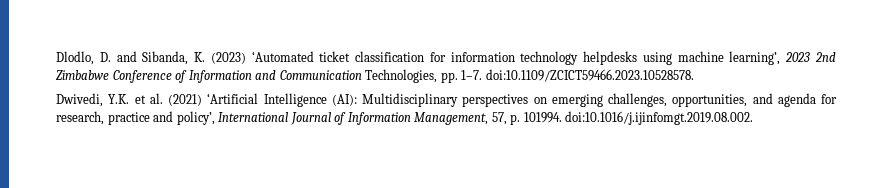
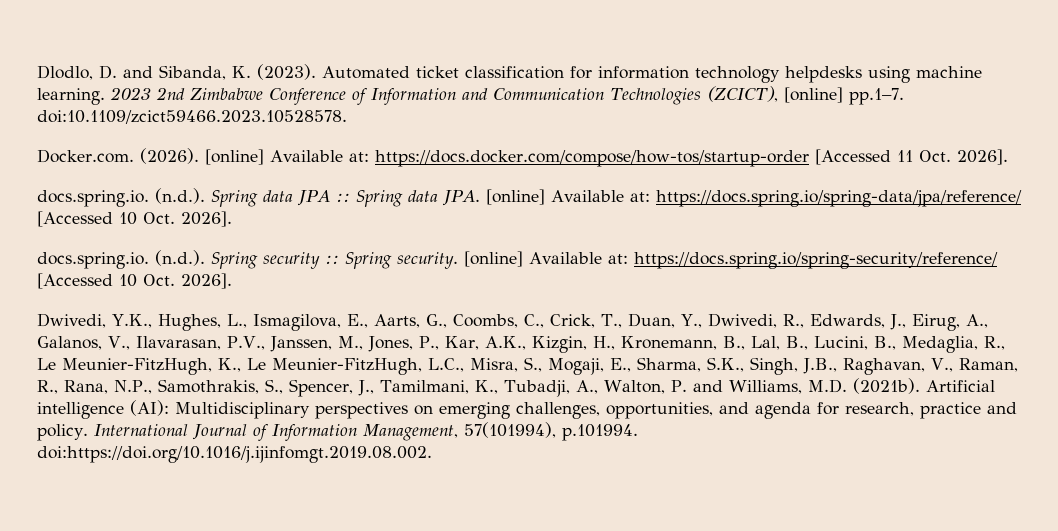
[210,51,314,64] (2023) ‘Automated -> [257,64,410,80] (2023). Automated
[729,51,781,65] learning’, -> [37,88,105,105] learning.
[365,69,694,83] [56,93,327,107] Technologies, pp. 1–7. doi:10.1109/ZCICT59466.2023.10528578. // Dwivedi, Y.K. et al. (2021) ‘Artificial Intelligence -> [610,86,904,105] [37,110,347,124] [37,148,1008,167] [37,188,1022,207] [37,211,232,227] [37,250,998,269] [37,273,232,289] [37,313,988,331] [37,336,1005,353] [37,357,1018,375] [37,378,995,397] [37,402,124,419] Technologies (ZCICT), [online] pp.1–7. doi:10.1109/zcict59466.2023.10528578. // Docker.com. (2026). [online] Available at: https://docs.docker.com/compose/how-tos/startup-order [Accessed 11 Oct. 2026]. // docs.spring.io. (n.d.). Spring data JPA :: Spring data JPA. [online] Available at: https://docs.spring.io/spring-data/jpa/reference/ [Accessed 10 Oct. 2026]. // docs.spring.io. (n.d.). Spring security :: Spring security. [online] Available at: https://docs.spring.io/spring-security/reference/ [Accessed 10 Oct. 2026]. // Dwivedi, Y.K., Hughes, L., Ismagilova, E., Aarts, G., Coombs, C., Crick, T., Duan, Y., Dwivedi, R., Edwards, J., Eirug, A., Galanos, V., Ilavarasan, P.V., Janssen, M., Jones, P., Kar, A.K., Kizgin, H., Kronemann, B., Lal, B., Lucini, B., Medaglia, R., Le Meunier-FitzHugh, K., Le Meunier-FitzHugh, L.C., Misra, S., Mogaji, E., Sharma, S.K., Singh, J.B., Raghavan, V., Raman, R., Rana, N.P., Samothrakis, S., Spencer, J., Tamilmani, K., Tubadji, A., Walton, P. and Williams, M.D. (2021b). Artificial intelligence
[176,111,215,125] policy’, -> [37,424,88,441] policy.
[491,111,754,125] 57, p. 101994. doi:10.1016/j.ijinfomgt.2019.08.002. -> [463,422,638,441] [37,446,432,463] 57(101994), p.101994. doi:https://doi.org/10.1016/j.ijinfomgt.2019.08.002.

